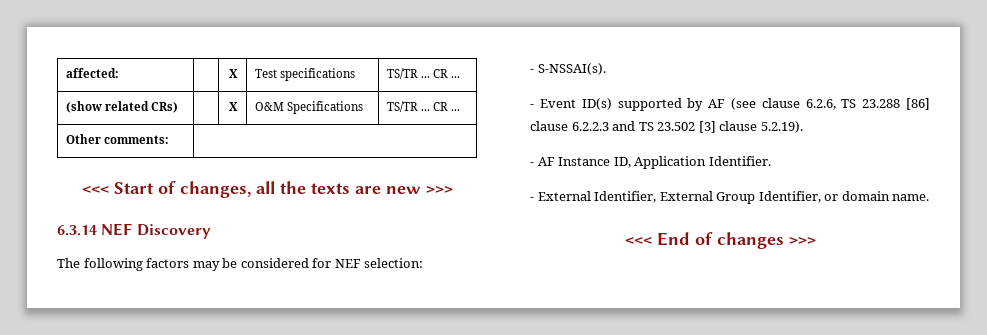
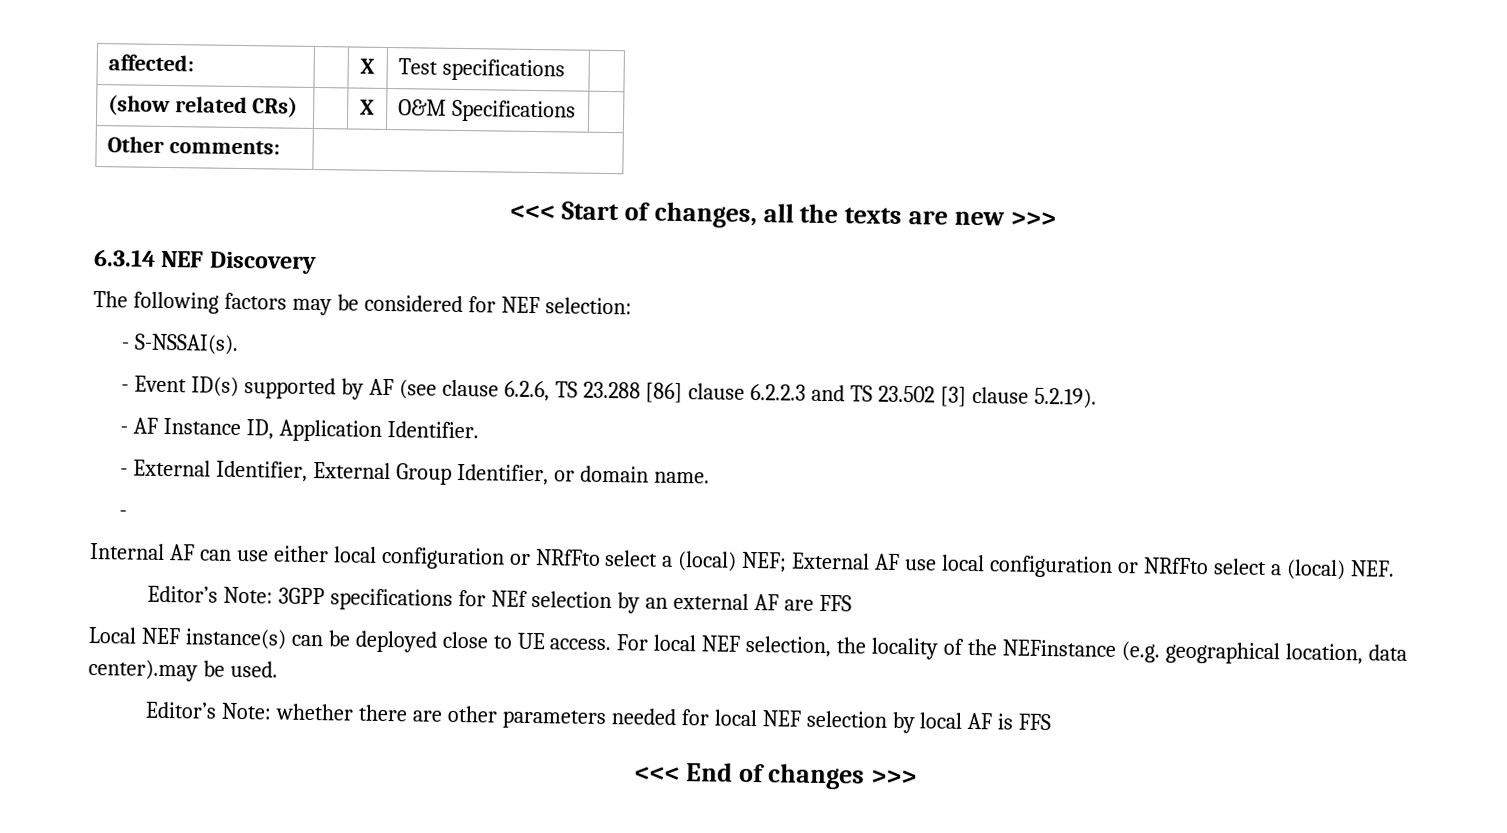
[387,68,461,79] TS/TR ... CR ... -> (565, 70) none
[387,101,461,112] TS/TR ... CR ... -> (576, 111) none
(930, 197) none -> [119,510,128,518] [89,542,1395,581] [147,585,852,614] [88,626,1407,665] [88,658,278,682] [145,701,1052,734] // - // Internal AF can use either local configuration or NRfFto select a (local) NEF; External AF use local configuration or NRfFto select a (local) NEF. // Editor’s Note: 3GPP specifications for NEf selection by an external AF are FFS // Local NEF instance(s) can be deployed close to UE access. For local NEF selection, the locality of the NEFinstance (e.g. geographical location, data center).may be used. // Editor’s Note: whether there are other parameters needed for local NEF selection by local AF is FFS

